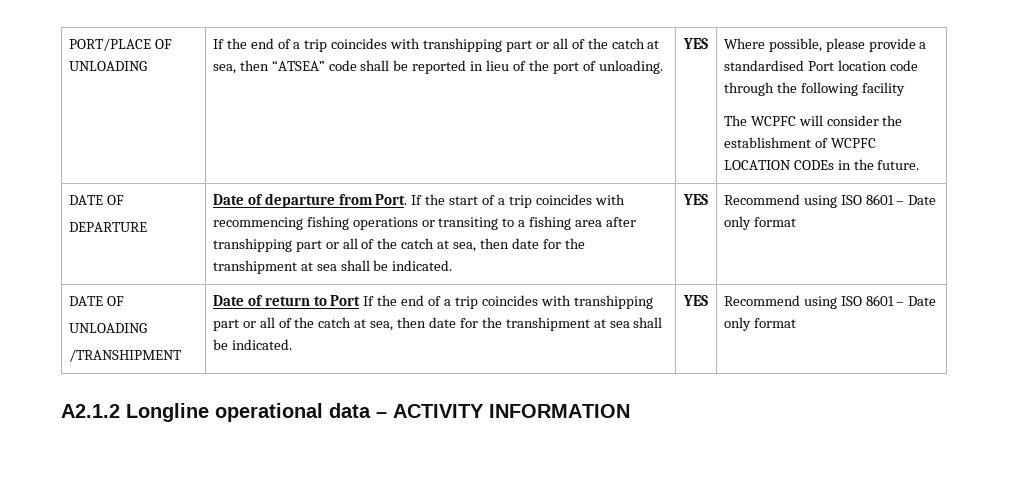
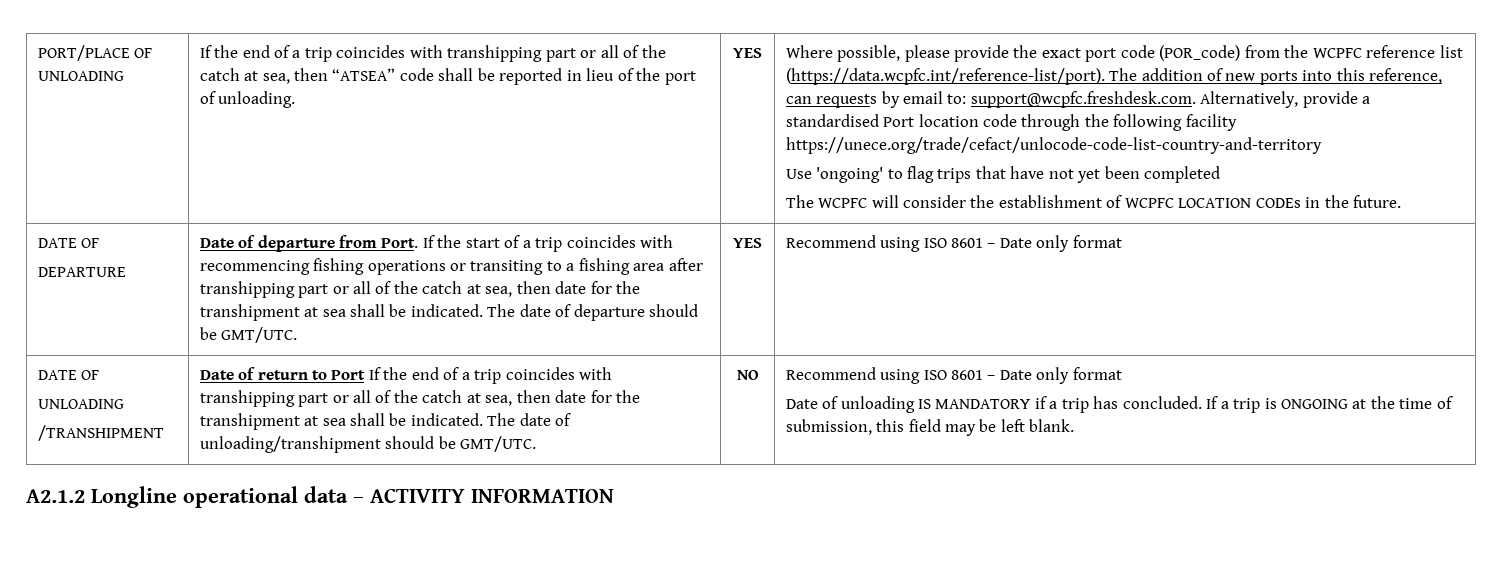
(916, 45) none -> [1013,45,1463,62] [785,68,1443,85] [785,91,1358,108] the exact port code (POR_code) from the WCPFC reference list (https://data.wcpfc.int/reference-list/port). The addition of new ports into this reference, can requests by email to: support@wcpfc.freshdesk.com. Alternatively, provide
(905, 89) none -> [785,137,1322,154] [785,166,1221,183] https://unece.org/trade/cefact/unlocode-code-list-country-and-territory // Use 'ongoing' to flag trips that have not yet been completed
(453, 265) none -> [487,304,699,321] [199,327,298,343] The date of departure should be GMT/UTC.
[683,295,708,306] [723,295,937,309] [723,317,796,331] | YES | Recommend using ISO 8601 – Date only format -> [487,413,572,426] [199,436,536,453] [736,370,759,380] [785,367,1122,384] [785,396,1453,413] [785,419,1075,436] The date of unloading/transhipment should be GMT/UTC. | NO | Recommend using ISO 8601 – Date only format // Date of unloading IS MANDATORY if a trip has concluded. If a trip is ONGOING at the time of submission, this field may be left blank.

